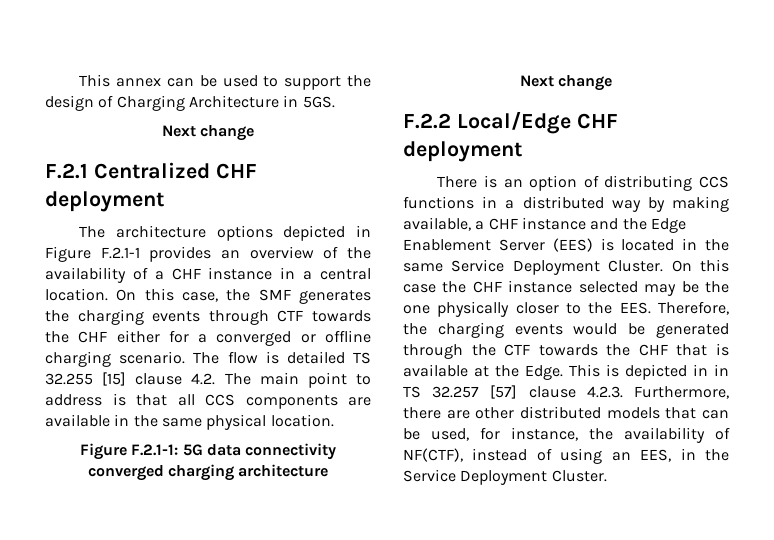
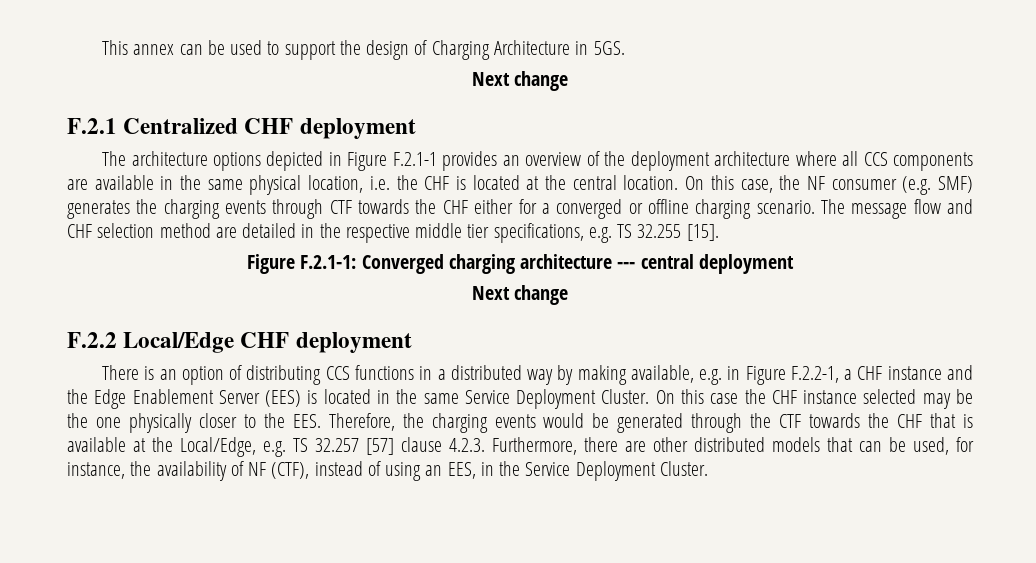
[45,267,313,283] availability of a CHF instance in a -> [630,151,973,171] [67,175,567,195] deployment architecture where all CCS components are available in the same physical location, i.e. the CHF is located at the
[258,289,291,301] SMF -> [806,176,973,195] NF consumer (e.g. SMF)
[227,351,371,364] [45,372,371,388] [45,393,371,409] [45,414,334,430] [79,443,337,460] [87,465,164,481] flow is detailed TS 32.255 [15] clause 4.2. The main point to address is that all CCS components are available in the same physical location. // Figure F.2.1-1: 5G data connectivity converged -> [851,199,974,219] [67,223,719,243] [247,254,444,274] message flow and CHF selection method are detailed in the respective middle tier specifications, e.g. TS 32.255 [15]. // Figure F.2.1-1: Converged
(329, 470) none -> [617,254,794,274] --- central deployment
(471, 224) none -> [699,366,839,385] e.g. in Figure F.2.2-1,
[525,364,729,380] Edge. This is depicted in in -> [180,437,286,457] Local/Edge, e.g.
[403,448,463,462] NF(CTF), -> [248,462,310,479] NF (CTF),

